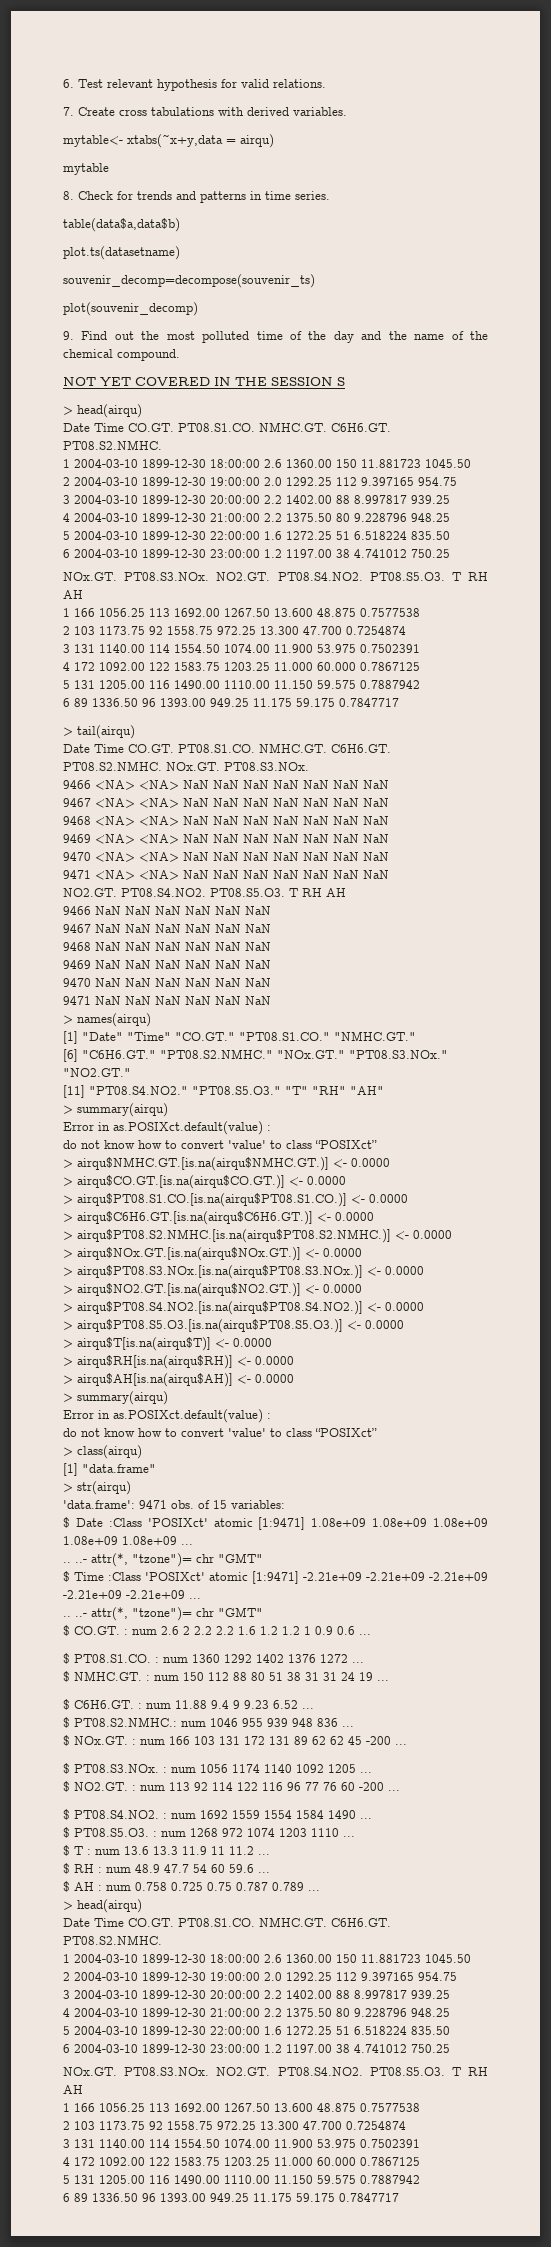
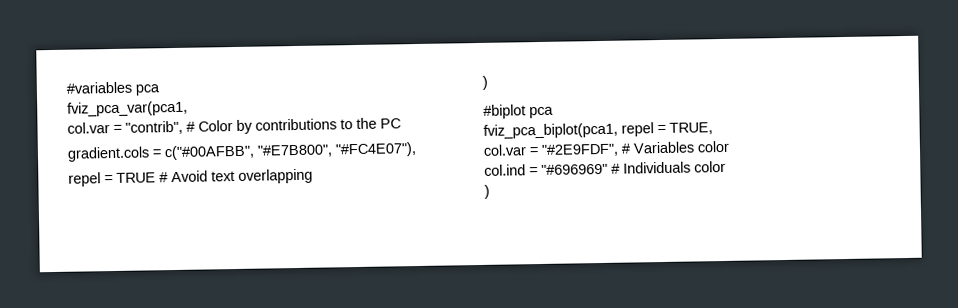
[63,79,326,91] [63,107,347,116] [63,134,274,148] [63,163,109,175] [63,191,330,203] [63,218,180,232] [63,246,180,260] [63,274,315,288] [63,302,198,316] [63,331,489,343] [63,349,180,361] [63,377,345,386] [63,404,142,418] [63,422,391,432] [63,440,162,450] [63,459,471,468] [63,477,457,486] [63,495,450,504] [63,513,450,522] [63,531,450,540] [63,549,450,558] [63,572,489,581] [63,590,83,599] [63,608,420,617] [63,626,406,635] [63,644,420,653] [63,662,420,671] [63,680,420,689] [63,698,399,707] [63,725,135,739] [63,743,391,753] [63,761,309,771] [63,780,389,790] [63,798,389,808] [63,816,389,826] [63,834,389,844] [63,852,389,862] [63,870,389,880] [63,888,346,897] [63,906,271,915] [63,924,271,933] [63,942,271,951] [63,960,271,969] [63,978,271,987] [63,996,271,1005] [63,1013,151,1027] [63,1031,416,1044] [63,1049,448,1062] [63,1068,131,1077] [63,1085,384,1098] [63,1103,168,1117] [63,1121,271,1135] [63,1140,377,1149] [63,1157,390,1171] [63,1175,346,1189] [63,1193,408,1207] [63,1211,374,1225] [63,1229,452,1243] [63,1247,362,1261] [63,1265,424,1279] [63,1283,362,1297] [63,1301,424,1315] [63,1319,404,1333] [63,1337,272,1351] [63,1355,294,1369] [63,1373,294,1387] [63,1391,168,1405] [63,1409,271,1423] [63,1428,377,1437] [63,1445,142,1459] [63,1463,156,1476] [63,1481,131,1495] [63,1500,285,1509] [63,1517,488,1530] [63,1536,193,1545] [63,1553,263,1567] [63,1571,488,1584] [63,1590,201,1599] [63,1607,263,1621] [63,1625,371,1636] [63,1653,364,1664] [63,1671,389,1682] [63,1699,314,1710] [63,1717,354,1728] [63,1735,407,1746] [63,1763,372,1774] [63,1781,400,1792] [63,1809,372,1820] [63,1827,355,1838] [63,1845,270,1856] [63,1863,270,1874] [63,1881,320,1892] [63,1899,142,1913] [63,1917,391,1927] [63,1935,162,1945] [63,1954,471,1963] [63,1972,457,1981] [63,1990,450,1999] [63,2008,450,2017] [63,2026,450,2035] [63,2044,450,2053] [63,2067,489,2076] [63,2085,83,2094] [63,2103,420,2112] [63,2121,406,2130] [63,2139,420,2148] [63,2157,420,2166] [63,2175,420,2184] [63,2193,399,2202] 6. Test relevant hypothesis for valid relations. // 7. Create cross tabulations with derived variables. // mytable<- xtabs(~x+y,data = airqu) // mytable // 8. Check for trends and patterns in time series. // table(data$a,data$b) // plot.ts(datasetname) // souvenir_decomp=decompose(souvenir_ts) // plot(souvenir_decomp) // 9. Find out the most polluted time of the day and the name of the chemical compound. // NOT YET COVERED IN THE SESSION S // > head(airqu) // Date Time CO.GT. PT08.S1.CO. NMHC.GT. C6H6.GT. PT08.S2.NMHC. // 1 2004-03-10 1899-12-30 18:00:00 2.6 1360.00 150 11.881723 1045.50 // 2 2004-03-10 1899-12-30 19:00:00 2.0 1292.25 112 9.397165 954.75 // 3 2004-03-10 1899-12-30 20:00:00 2.2 1402.00 88 8.997817 939.25 // 4 2004-03-10 1899-12-30 21:00:00 2.2 1375.50 80 9.228796 948.25 // 5 2004-03-10 1899-12-30 22:00:00 1.6 1272.25 51 6.518224 835.50 // 6 2004-03-10 1899-12-30 23:00:00 1.2 1197.00 38 4.741012 750.25 // NOx.GT. PT08.S3.NOx. NO2.GT. PT08.S4.NO2. PT08.S5.O3. T RH AH // 1 166 1056.25 113 1692.00 1267.50 13.600 48.875 0.7577538 // 2 103 1173.75 92 1558.75 972.25 13.300 47.700 0.7254874 // 3 131 1140.00 114 1554.50 1074.00 11.900 53.975 0.7502391 // 4 172 1092.00 122 1583.75 1203.25 11.000 60.000 0.7867125 // 5 131 1205.00 116 1490.00 1110.00 11.150 59.575 0.7887942 // 6 89 1336.50 96 1393.00 949.25 11.175 59.175 0.7847717 // > tail(airqu) // Date Time CO.GT. PT08.S1.CO. NMHC.GT. C6H6.GT. PT08.S2.NMHC. NOx.GT. PT08.S3.NOx. // 9466 <NA> <NA> NaN NaN NaN NaN NaN NaN NaN // 9467 <NA> <NA> NaN NaN NaN NaN NaN NaN NaN // 9468 <NA> <NA> NaN NaN NaN NaN NaN NaN NaN // 9469 <NA> <NA> NaN NaN NaN NaN NaN NaN NaN // 9470 <NA> <NA> NaN NaN NaN NaN NaN NaN NaN // 9471 <NA> <NA> NaN NaN NaN NaN NaN NaN NaN // NO2.GT. PT08.S4.NO2. PT08.S5.O3. T RH AH // 9466 NaN NaN NaN NaN NaN NaN // 9467 NaN NaN NaN NaN NaN NaN // 9468 NaN NaN NaN NaN NaN NaN // 9469 NaN NaN NaN NaN NaN NaN // 9470 NaN NaN NaN NaN NaN NaN // 9471 NaN NaN NaN NaN NaN NaN // > names(airqu) // [1] "Date" "Time" "CO.GT." "PT08.S1.CO." "NMHC.GT." // [6] "C6H6.GT." "PT08.S2.NMHC." "NOx.GT." "PT08.S3.NOx." "NO2.GT." // [11] "PT08.S4.NO2." "PT08.S5.O3." "T" "RH" "AH" // > summary(airqu) // Error in as.POSIXct.default(value) : // do not know how to convert 'value' to class “POSIXct” // > airqu$NMHC.GT.[is.na(airqu$NMHC.GT.)] <- 0.0000 // > airqu$CO.GT.[is.na(airqu$CO.GT.)] <- 0.0000 // > airqu$PT08.S1.CO.[is.na(airqu$PT08.S1.CO.)] <- 0.0000 // > airqu$C6H6.GT.[is.na(airqu$C6H6.GT.)] <- 0.0000 // > airqu$PT08.S2.NMHC.[is.na(airqu$PT08.S2.NMHC.)] <- 0.0000 // > airqu$NOx.GT.[is.na(airqu$NOx.GT.)] <- 0.0000 // > airqu$PT08.S3.NOx.[is.na(airqu$PT08.S3.NOx.)] <- 0.0000 // > airqu$NO2.GT.[is.na(airqu$NO2.GT.)] <- 0.0000 // > airqu$PT08.S4.NO2.[is.na(airqu$PT08.S4.NO2.)] <- 0.0000 // > airqu$PT08.S5.O3.[is.na(airqu$PT08.S5.O3.)] <- 0.0000 // > airqu$T[is.na(airqu$T)] <- 0.0000 // > airqu$RH[is.na(airqu$RH)] <- 0.0000 // > airqu$AH[is.na(airqu$AH)] <- 0.0000 // > summary(airqu) // Error in as.POSIXct.default(value) : // do not know how to convert 'value' to class “POSIXct” // > class(airqu) // [1] "data.frame" // > str(airqu) // 'data.frame': 9471 obs. of 15 variables: // $ Date :Class 'POSIXct' atomic [1:9471] 1.08e+09 1.08e+09 1.08e+09 1.08e+09 1.08e+09 ... // .. ..- attr(*, "tzone")= chr "GMT" // $ Time :Class 'POSIXct' atomic [1:9471] -2.21e+09 -2.21e+09 -2.21e+09 -2.21e+09 -2.21e+09 ... // .. ..- attr(*, "tzone")= chr "GMT" // $ CO.GT. : num 2.6 2 2.2 2.2 1.6 1.2 1.2 1 0.9 0.6 ... // $ PT08.S1.CO. : num 1360 1292 1402 1376 1272 ... // $ NMHC.GT. : num 150 112 88 80 51 38 31 31 24 19 ... // $ C6H6.GT. : num 11.88 9.4 9 9.23 6.52 ... // $ PT08.S2.NMHC.: num 1046 955 939 948 836 ... // $ NOx.GT. : num 166 103 131 172 131 89 62 62 45 -200 ... // $ PT08.S3.NOx. : num 1056 1174 1140 1092 1205 ... // $ NO2.GT. : num 113 92 114 122 116 96 77 76 60 -200 ... // $ PT08.S4.NO2. : num 1692 1559 1554 1584 1490 ... // $ PT08.S5.O3. : num 1268 972 1074 1203 1110 ... // $ T : num 13.6 13.3 11.9 11 11.2 ... // $ RH : num 48.9 47.7 54 60 59.6 ... // $ AH : num 0.758 0.725 0.75 0.787 0.789 ... // > head(airqu) // Date Time CO.GT. PT08.S1.CO. NMHC.GT. C6H6.GT. PT08.S2.NMHC. // 1 2004-03-10 1899-12-30 18:00:00 2.6 1360.00 150 11.881723 1045.50 // 2 2004-03-10 1899-12-30 19:00:00 2.0 1292.25 112 9.397165 954.75 // 3 2004-03-10 1899-12-30 20:00:00 2.2 1402.00 88 8.997817 939.25 // 4 2004-03-10 1899-12-30 21:00:00 2.2 1375.50 80 9.228796 948.25 // 5 2004-03-10 1899-12-30 22:00:00 1.6 1272.25 51 6.518224 835.50 // 6 2004-03-10 1899-12-30 23:00:00 1.2 1197.00 38 4.741012 750.25 // NOx.GT. PT08.S3.NOx. NO2.GT. PT08.S4.NO2. PT08.S5.O3. T RH AH // 1 166 1056.25 113 1692.00 1267.50 13.600 48.875 0.7577538 // 2 103 1173.75 92 1558.75 972.25 13.300 47.700 0.7254874 // 3 131 1140.00 114 1554.50 1074.00 11.900 53.975 0.7502391 // 4 172 1092.00 122 1583.75 1203.25 11.000 60.000 0.7867125 // 5 131 1205.00 116 1490.00 1110.00 11.150 59.575 0.7887942 // 6 89 1336.50 96 1393.00 949.25 11.175 59.175 0.7847717 -> [66,81,160,96] [67,100,188,117] [67,117,401,135] [67,142,417,162] [68,168,313,187] [482,75,488,90] [483,104,554,119] [483,122,713,139] [483,140,729,157] [484,160,726,176] [484,184,490,199] #variables pca // fviz_pca_var(pca1, // col.var = "contrib", # Color by contributions to the PC // gradient.cols = c("#00AFBB", "#E7B800", "#FC4E07"), // repel = TRUE # Avoid text overlapping // ) // #biplot pca // fviz_pca_biplot(pca1, repel = TRUE, // col.var = "#2E9FDF", # Variables color // col.ind = "#696969" # Individuals color // )

